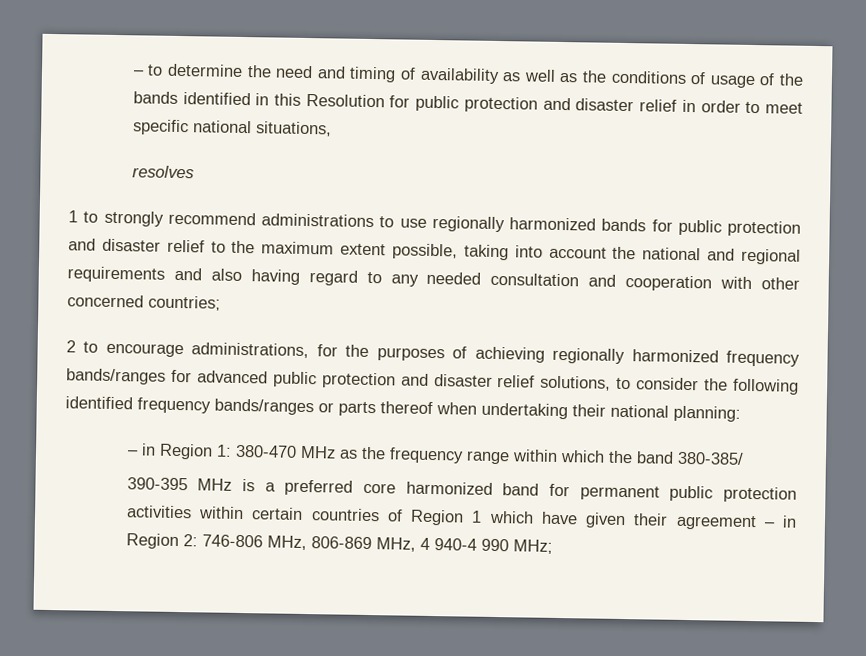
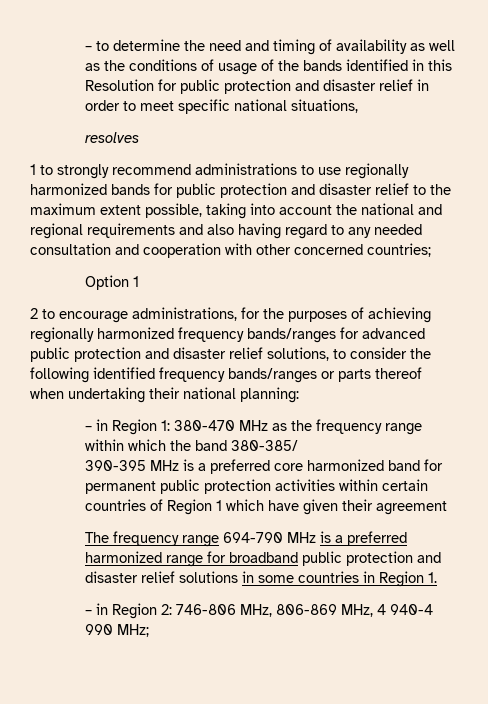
(221, 303) none -> [84,275,139,290] // Option 1
(757, 522) none -> [84,531,407,547] [84,551,441,567] [84,571,437,587] // The frequency range 694-790 MHz is a preferred harmonized range for broadband public protection and disaster relief solutions in some countries in Region 1. //

